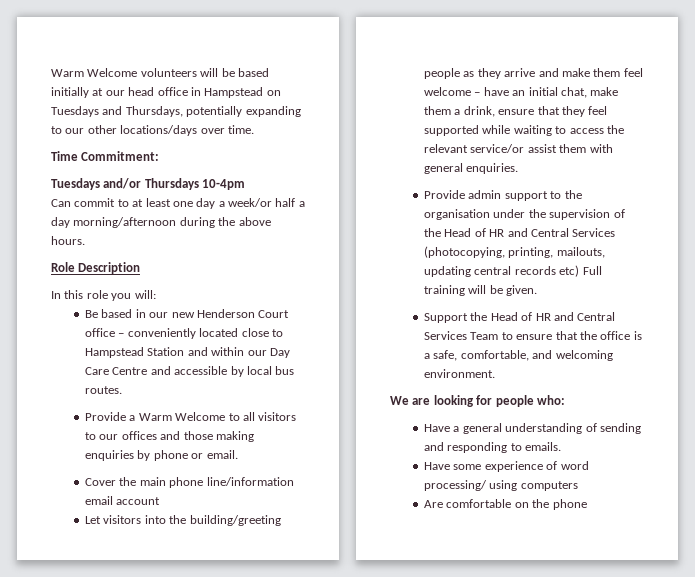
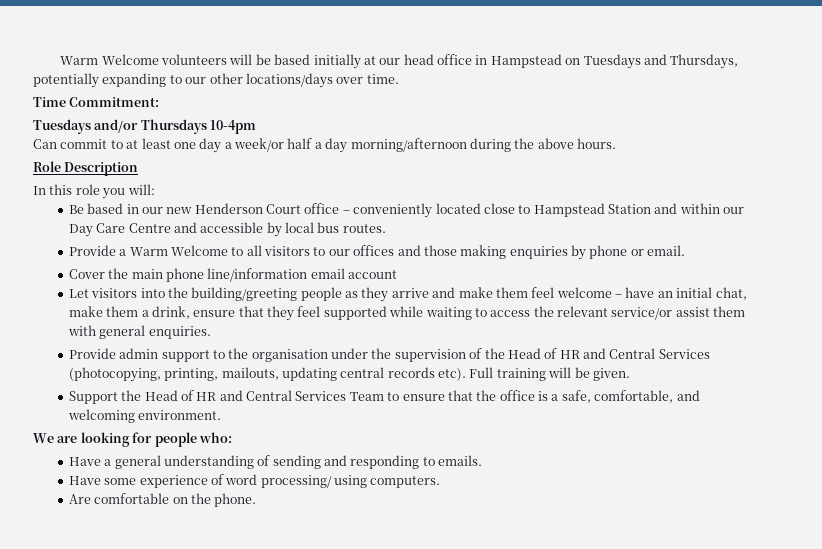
[559,265,580,277] etc) -> [438,368,467,381] etc).
[520,481,578,491] computers -> [370,476,441,488] computers.
[552,499,587,510] phone -> [214,493,257,507] phone.

